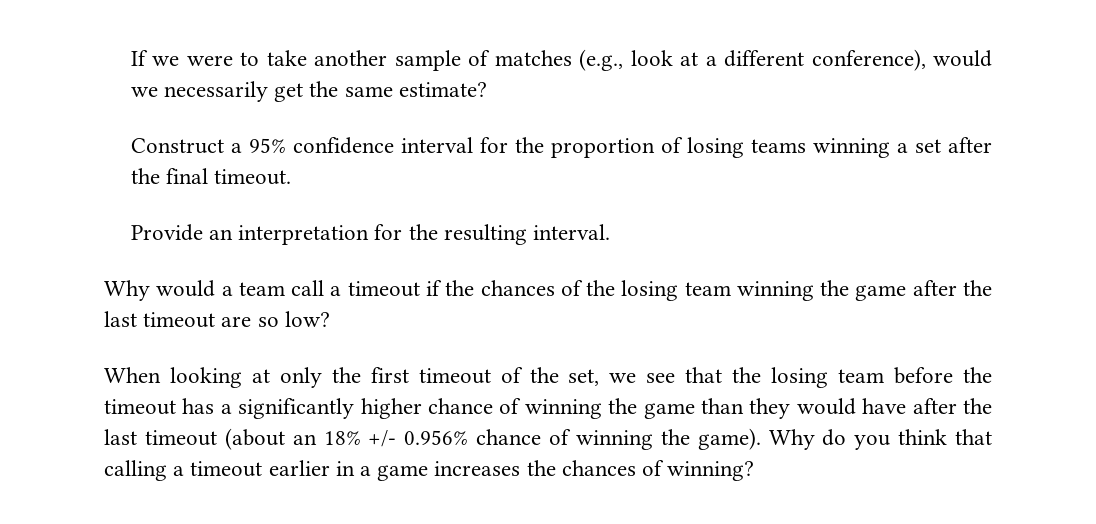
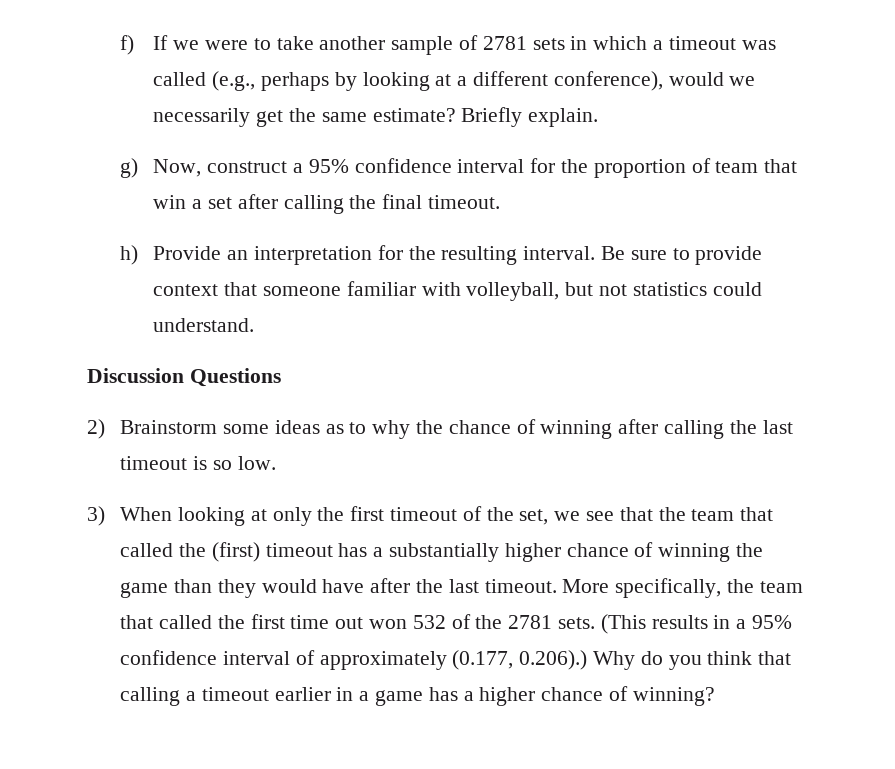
(130, 58) none -> [120,35,135,55] f)
[494,49,673,71] matches (e.g., look -> [482,36,776,50] [153,71,430,91] 2781 sets in which a timeout was called (e.g., perhaps by looking
[130,138,224,154] // Construct -> [461,107,599,127] [120,158,288,178] Briefly explain. // g) Now, construct
[686,137,890,158] losing teams winning -> [715,159,798,173] [153,195,187,209] team that win
(992, 145) none -> [283,195,344,214] calling
(292, 177) none -> [120,245,139,265] h)
[104,280,993,301] [104,311,330,328] // Why would a team call a timeout if the chances of the losing team winning the game after the last timeout are so low? // -> [601,246,763,265] [153,281,762,301] [153,318,255,332] [87,368,281,387] [87,419,793,439] [120,456,276,470] [87,506,105,526] Be sure to provide context that someone familiar with volleyball, but not statistics could understand. // Discussion Questions // 2) Brainstorm some ideas as to why the chance of winning after calling the last timeout is so low. // 3)
[771,367,993,388] losing team before the -> [691,507,774,521] [120,542,260,562] team that called the (first)
[238,398,355,419] significantly -> [389,543,500,562] substantially
[144,428,761,450] timeout (about an 18% +/- 0.956% chance of winning the game). -> [484,578,803,598] [120,614,793,634] [120,650,588,670] timeout. More specifically, the team that called the first time out won 532 of the 2781 sets. (This results in a 95% confidence interval of approximately (0.177, 0.206).)
[434,460,636,476] increases the chances -> [428,687,604,706] has a higher chance

